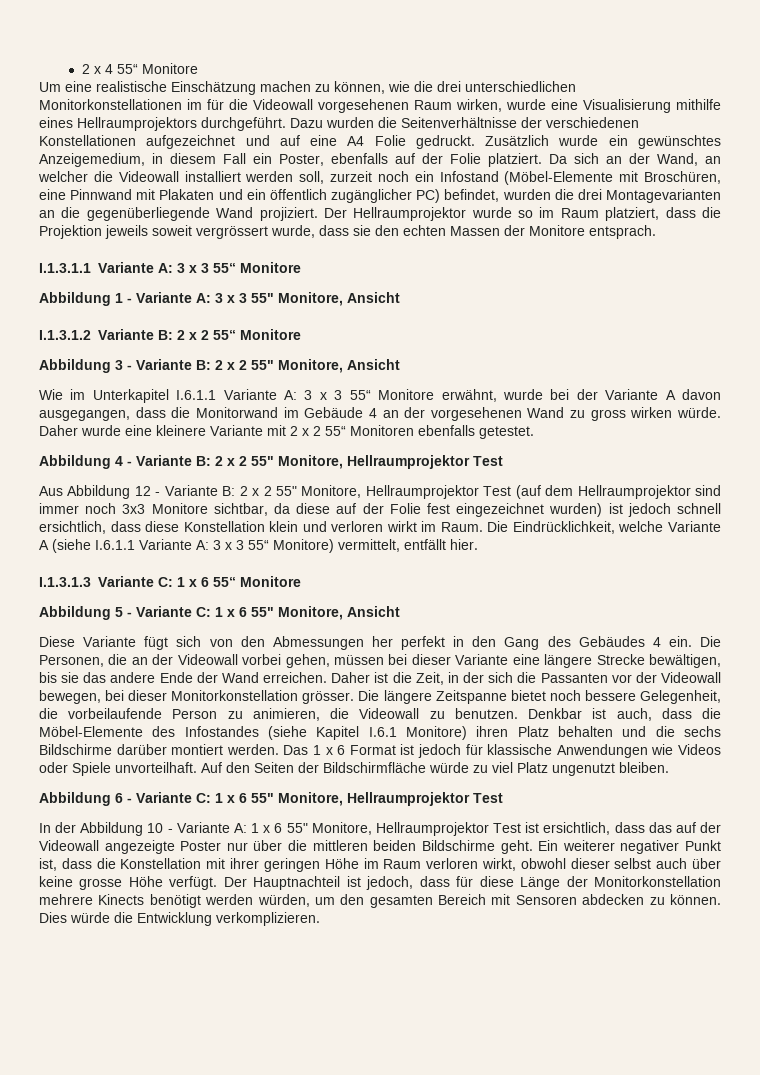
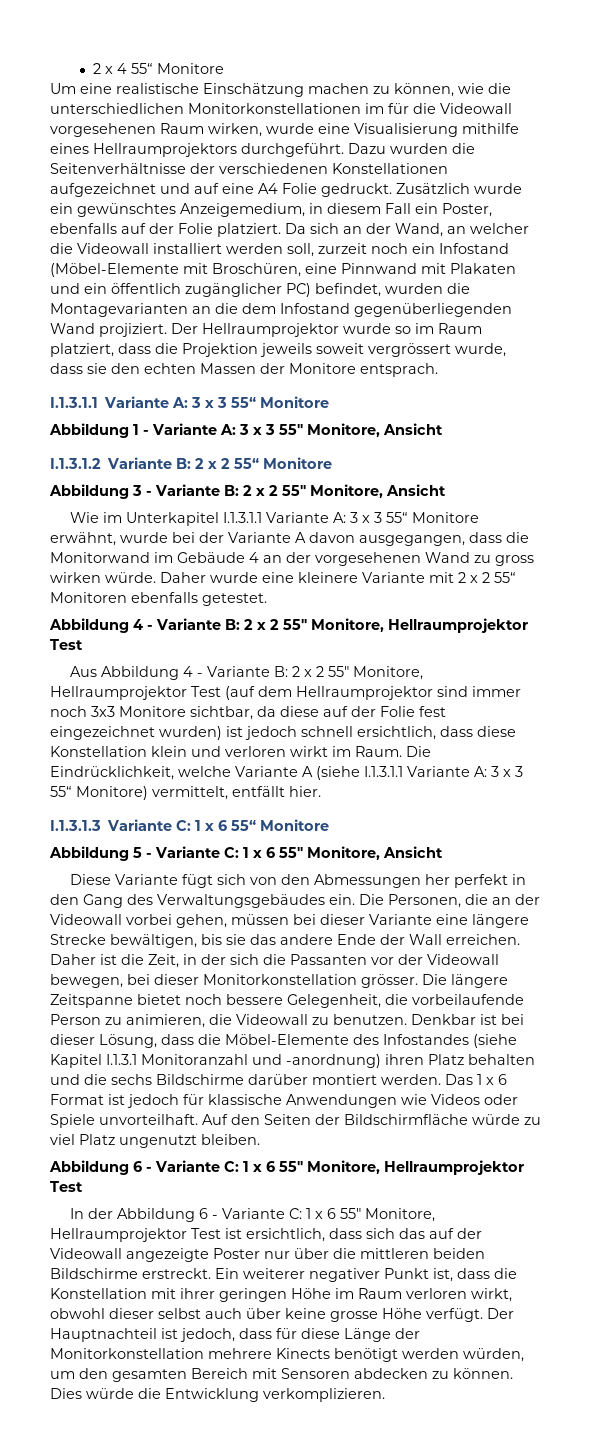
[437,81,461,92] drei -> (511, 88) none
[577,189,602,200] drei -> (470, 288) none
[86,207,210,221] gegenüberliegende -> [242,303,512,317] dem Infostand gegenüberliegenden
[176,390,217,400] I.6.1.1 -> [222,512,262,523] I.1.3.1.1
[134,486,151,496] 12 -> [182,666,193,677] 4
[95,540,135,550] I.6.1.1 -> [364,766,403,777] I.1.3.1.1
[578,636,661,647] Gebäudes 4 -> [157,894,325,908] Verwaltungsgebäudes
[221,672,259,683] Wand -> [409,934,442,945] Wall
[616,708,652,721] auch, -> [501,1014,524,1025] [50,1034,157,1048] bei dieser Lösung,
[368,726,467,740] I.6.1 Monitore) -> [106,1054,381,1068] I.1.3.1 Monitoranzahl und -anordnung)
[147,822,247,833] 10 - Variante A: -> [198,1208,302,1219] 6 - Variante C:
(645, 827) none -> [366,1228,395,1239] sich
[500,840,533,854] geht. -> [142,1268,211,1279] erstreckt.

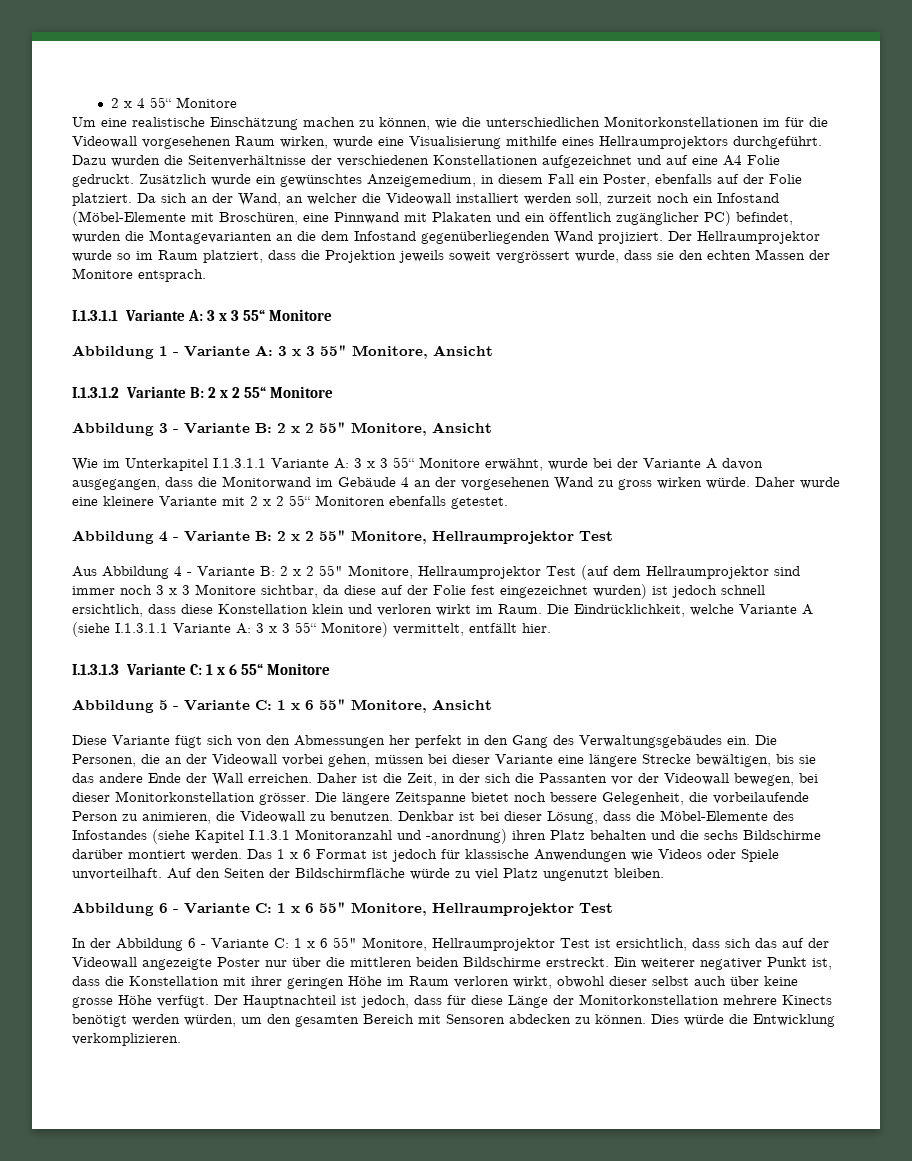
[91,706,115,717] 3x3 -> [156,585,190,595] 3 x 3

